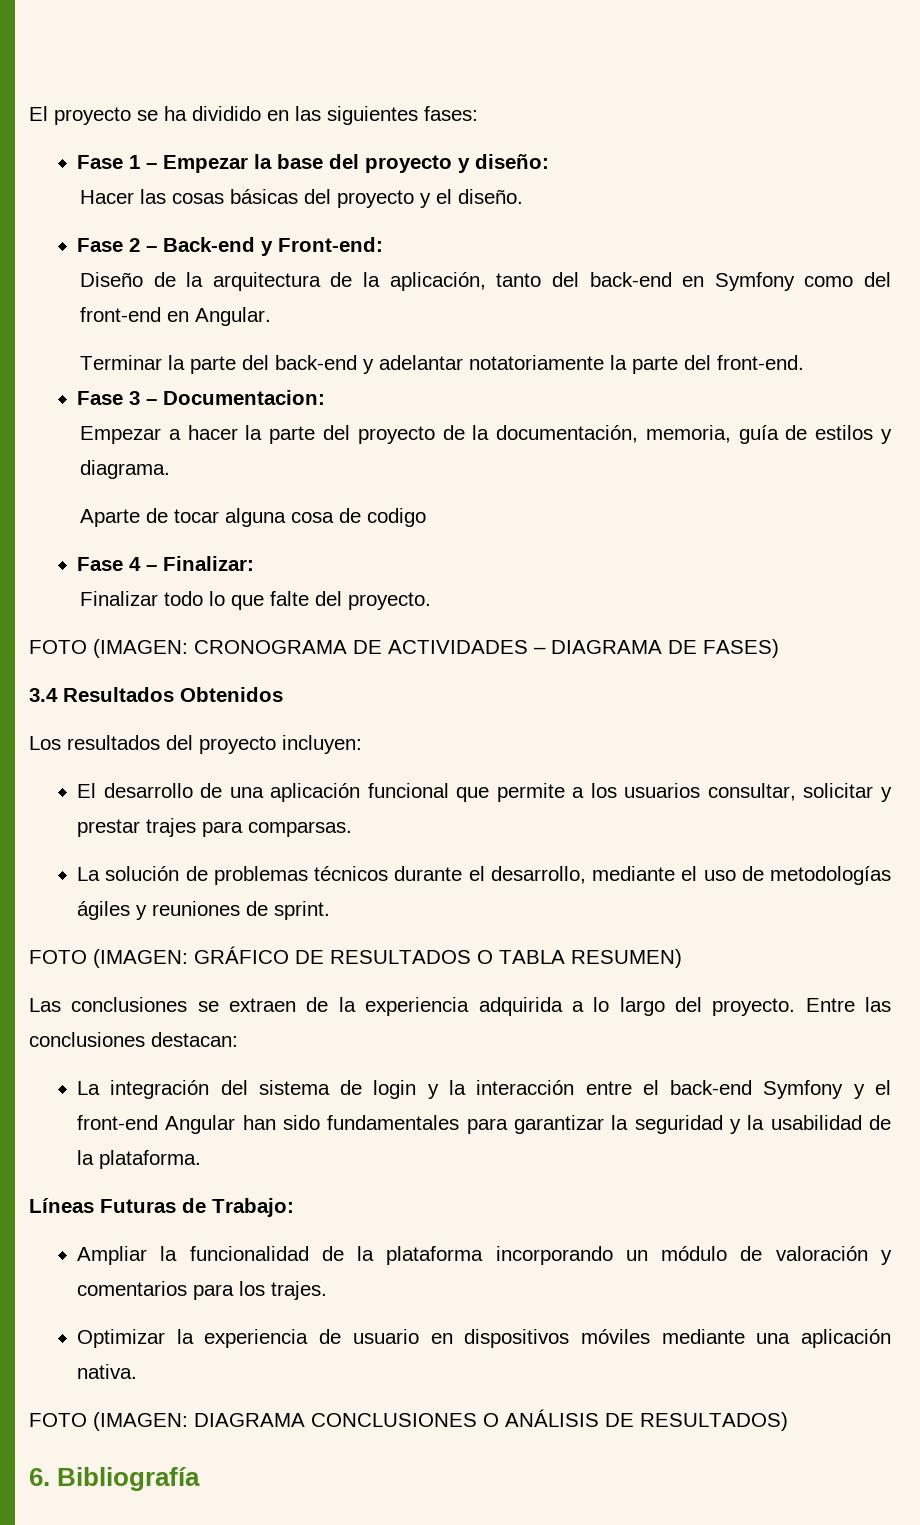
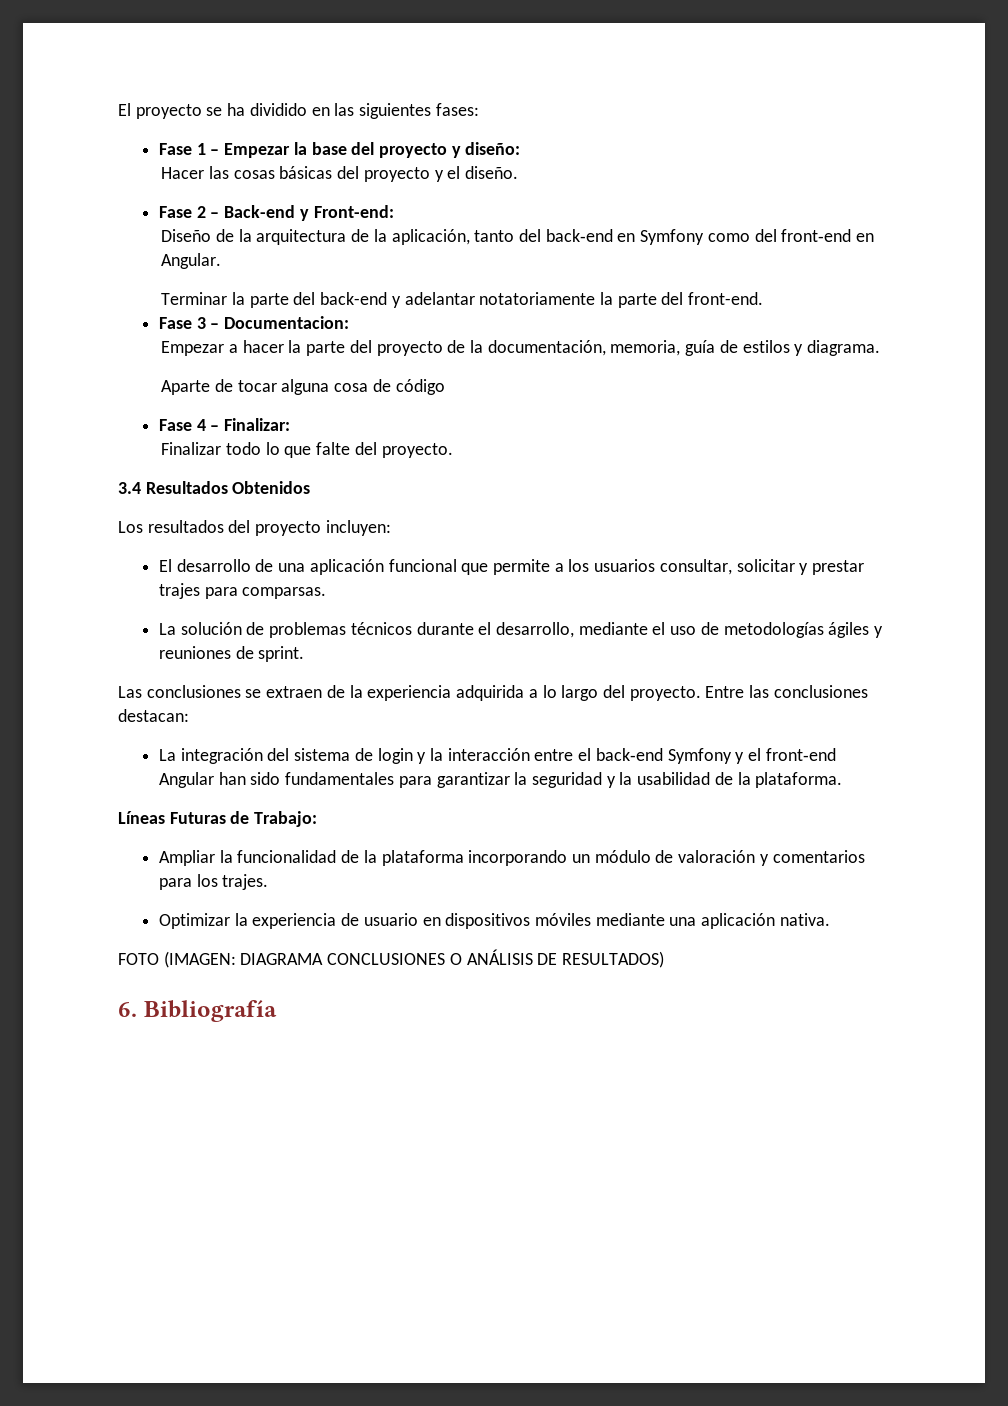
[367,508,427,527] codigo -> [395,379,445,395] código
[29,639,779,658] // FOTO (IMAGEN: CRONOGRAMA DE ACTIVIDADES – DIAGRAMA DE FASES) -> (453, 450) none
[29,946,682,968] // FOTO (IMAGEN: GRÁFICO DE RESULTADOS O TABLA RESUMEN) -> (305, 654) none

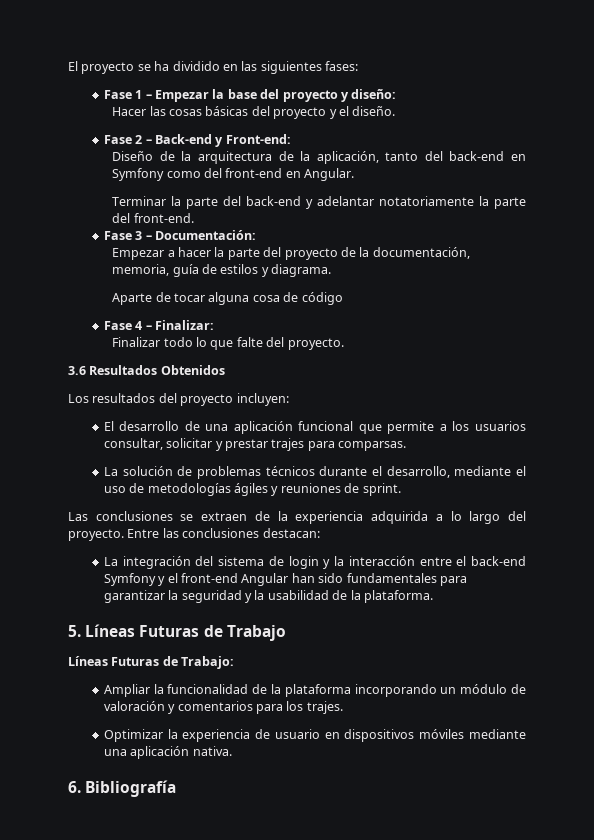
[224,316,350,329] Documentacion: -> [155,230,257,240] Documentación:
[118,482,141,494] 3.4 -> [68,366,86,375] 3.6
(843, 780) none -> [68,624,286,641] // 5. Líneas Futuras de Trabajo
[118,949,665,968] // FOTO (IMAGEN: DIAGRAMA CONCLUSIONES O ANÁLISIS DE RESULTADOS) -> (232, 751) none

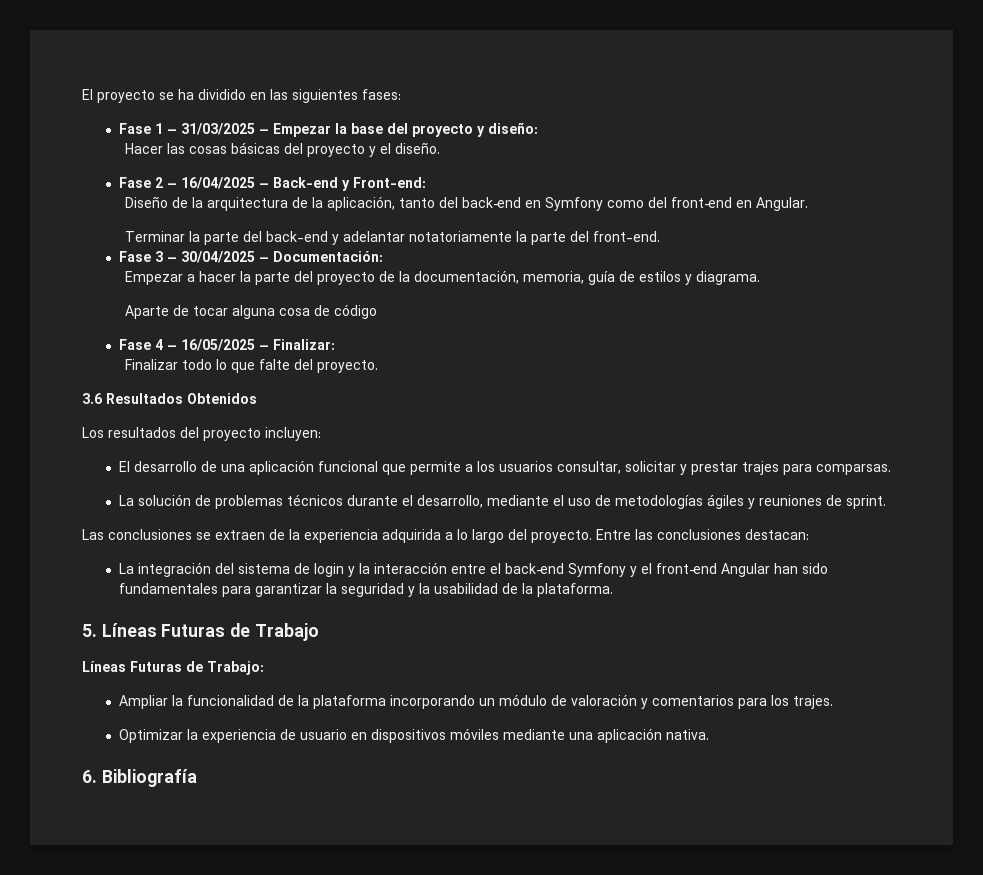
(152, 96) none -> [181,123,270,135] 31/03/2025 –
(152, 141) none -> [181,177,270,189] 16/04/2025 –
(152, 237) none -> [181,251,270,263] 30/04/2025 –
(152, 327) none -> [181,339,270,351] 16/05/2025 –

